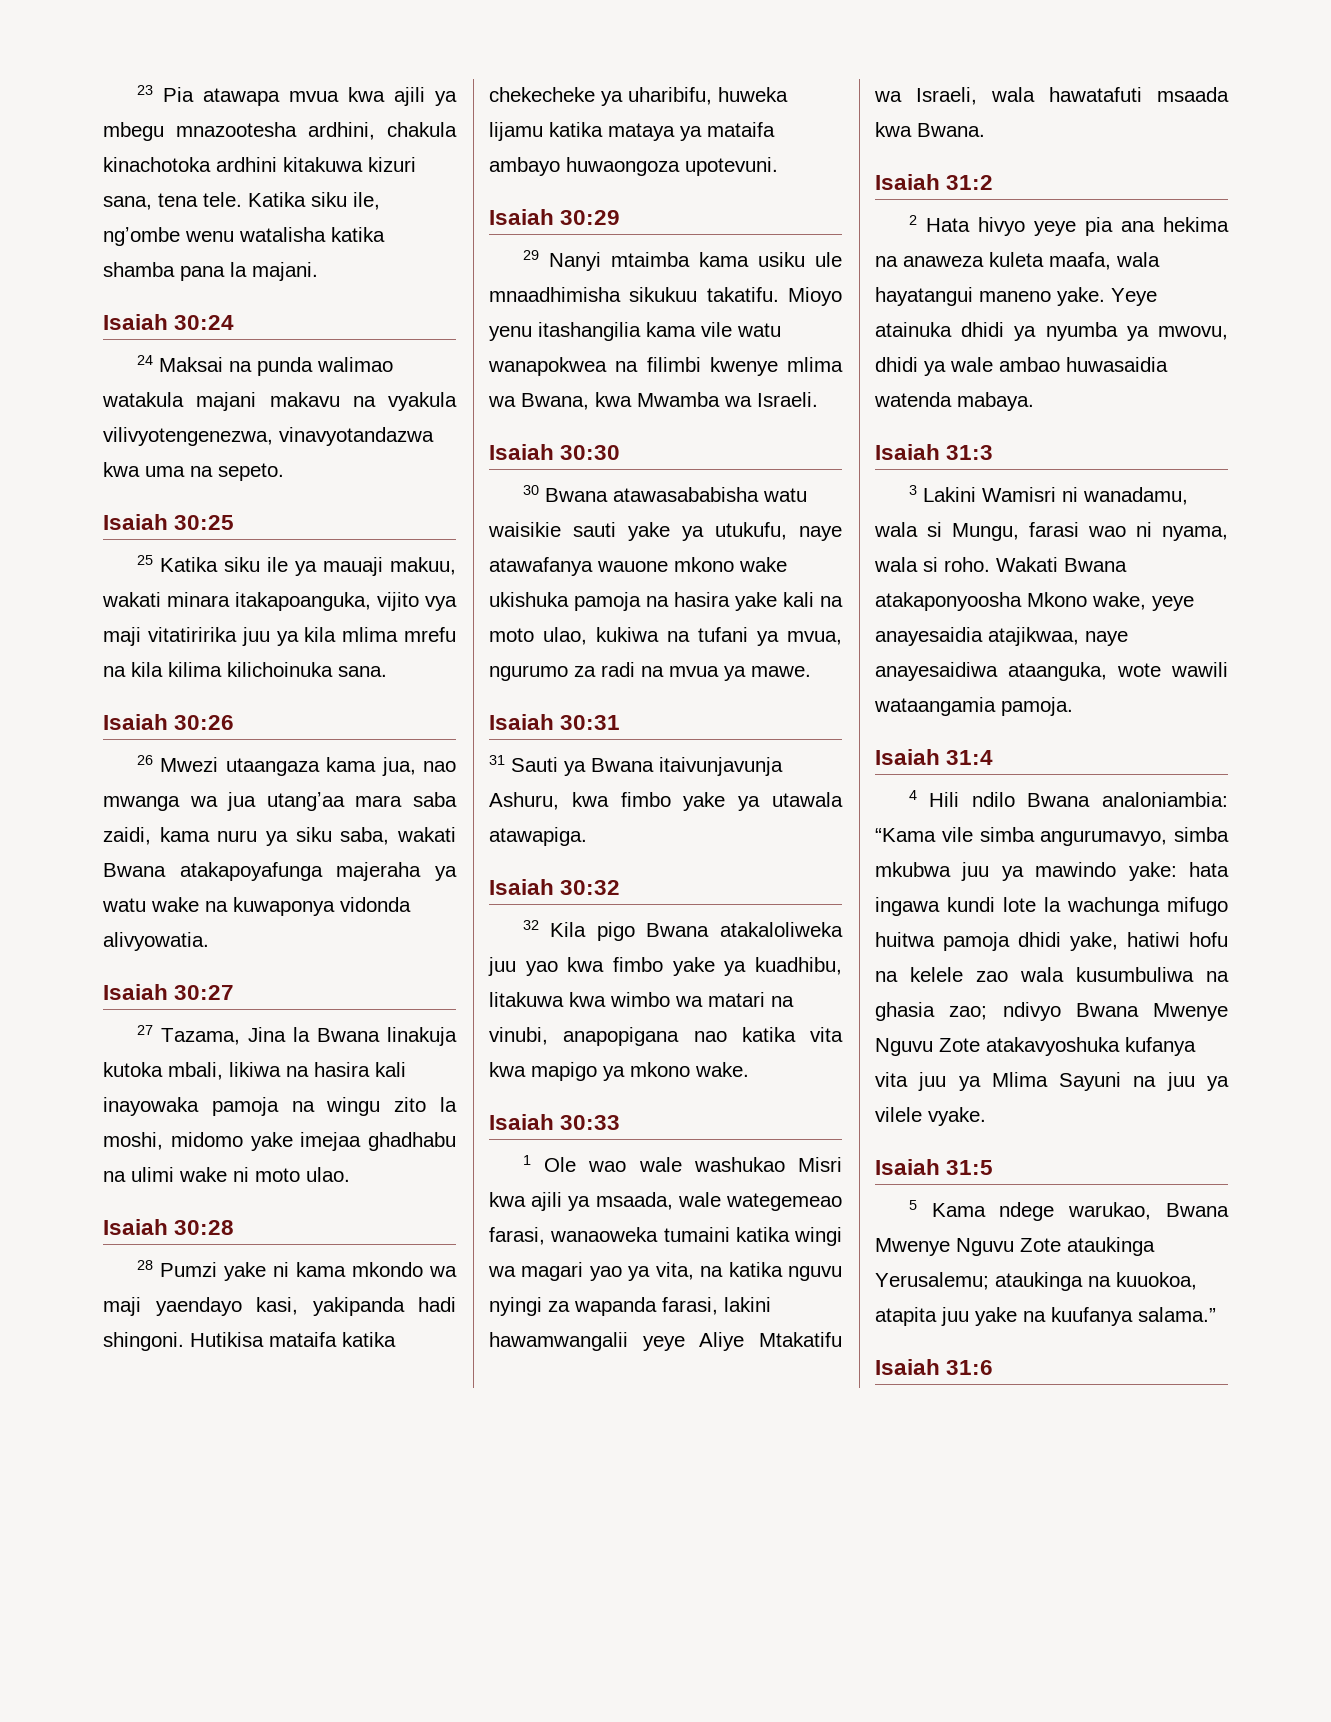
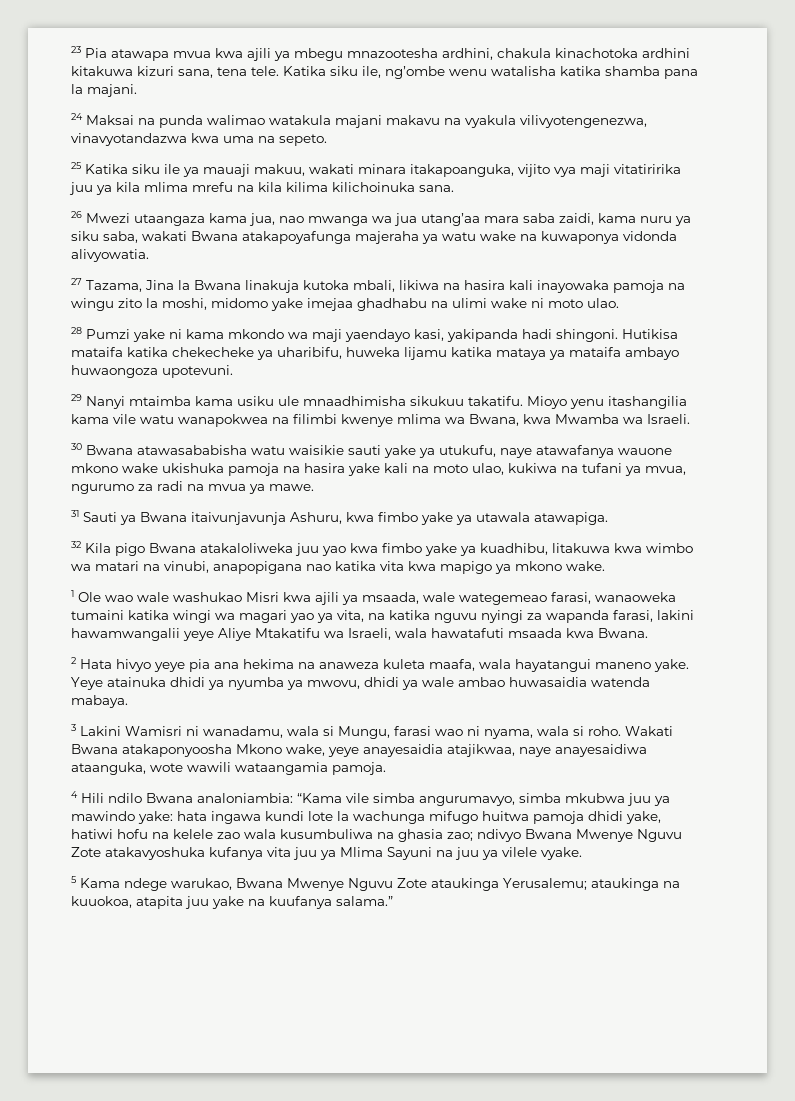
[103,314,235,330] // Isaiah 30:24 -> (137, 90) none
[103,514,235,530] // Isaiah 30:25 -> (327, 140) none
[103,714,235,730] // Isaiah 30:26 -> (454, 188) none
[103,984,235,1000] // Isaiah 30:27 -> (149, 255) none
[103,1219,235,1235] // Isaiah 30:28 -> (619, 303) none
[489,209,621,225] // Isaiah 30:29 -> (233, 371) none
[489,444,621,460] // Isaiah 30:30 -> (690, 419) none
[489,714,621,730] // Isaiah 30:31 -> (314, 487) none
[489,879,621,895] // Isaiah 30:32 -> (608, 518) none
[489,1114,621,1130] // Isaiah 30:33 -> (605, 566) none
[875,174,994,190] // Isaiah 31:2 -> (648, 633) none
[875,444,994,460] // Isaiah 31:3 -> (128, 701) none
[875,749,994,765] // Isaiah 31:4 -> (386, 768) none
[875,1159,994,1175] // Isaiah 31:5 -> (582, 853) none
[875,1359,994,1375] // Isaiah 31:6 -> (393, 901) none

